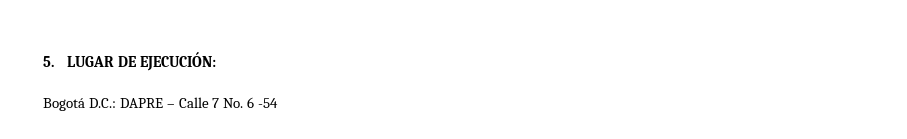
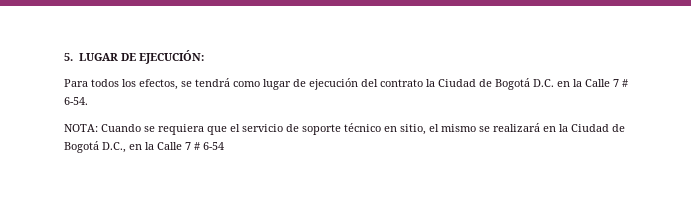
[42,97,279,111] Bogotá D.C.: DAPRE – Calle 7 No. 6 -54 -> [64,78,629,90] [64,97,89,105] [64,123,626,135] [64,141,225,153] Para todos los efectos, se tendrá como lugar de ejecución del contrato la Ciudad de Bogotá D.C. en la Calle 7 # 6-54. // NOTA: Cuando se requiera que el servicio de soporte técnico en sitio, el mismo se realizará en la Ciudad de Bogotá D.C., en la Calle 7 # 6-54

